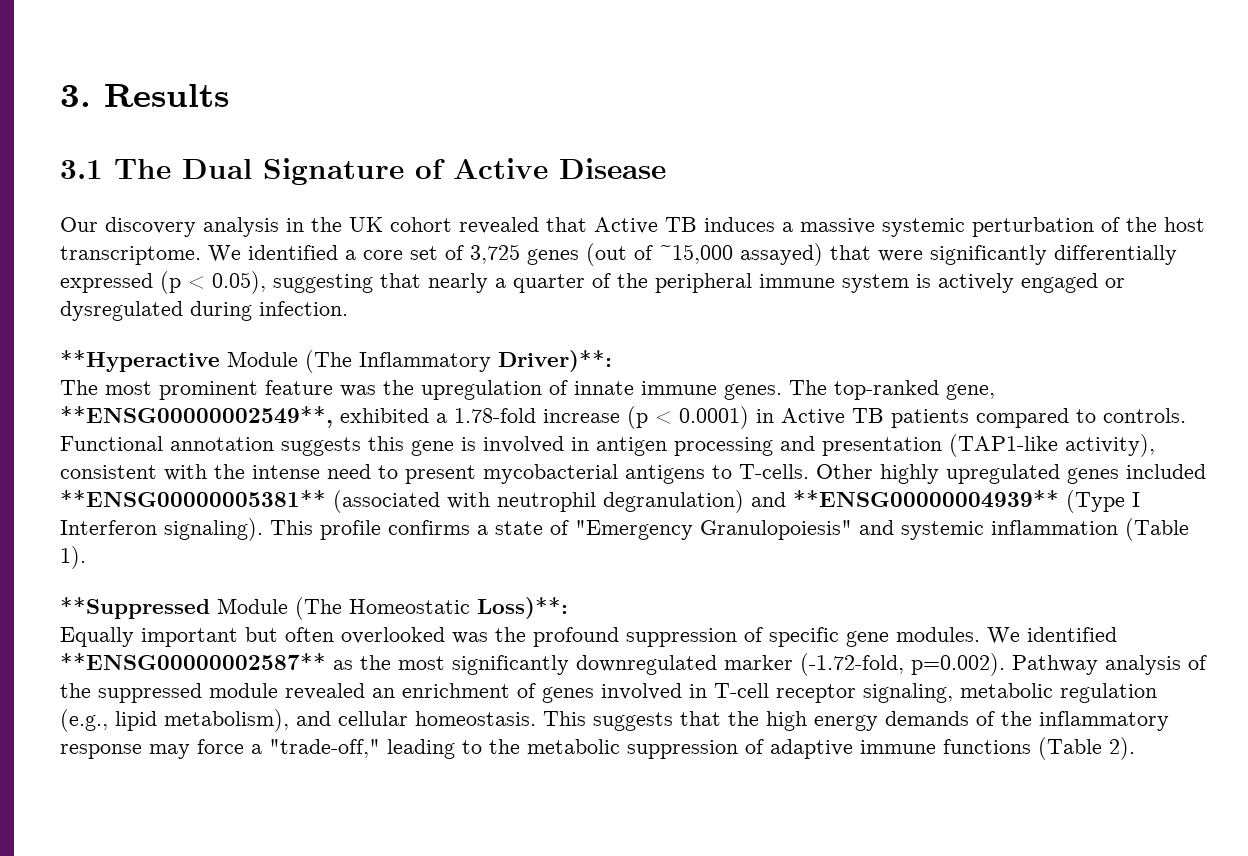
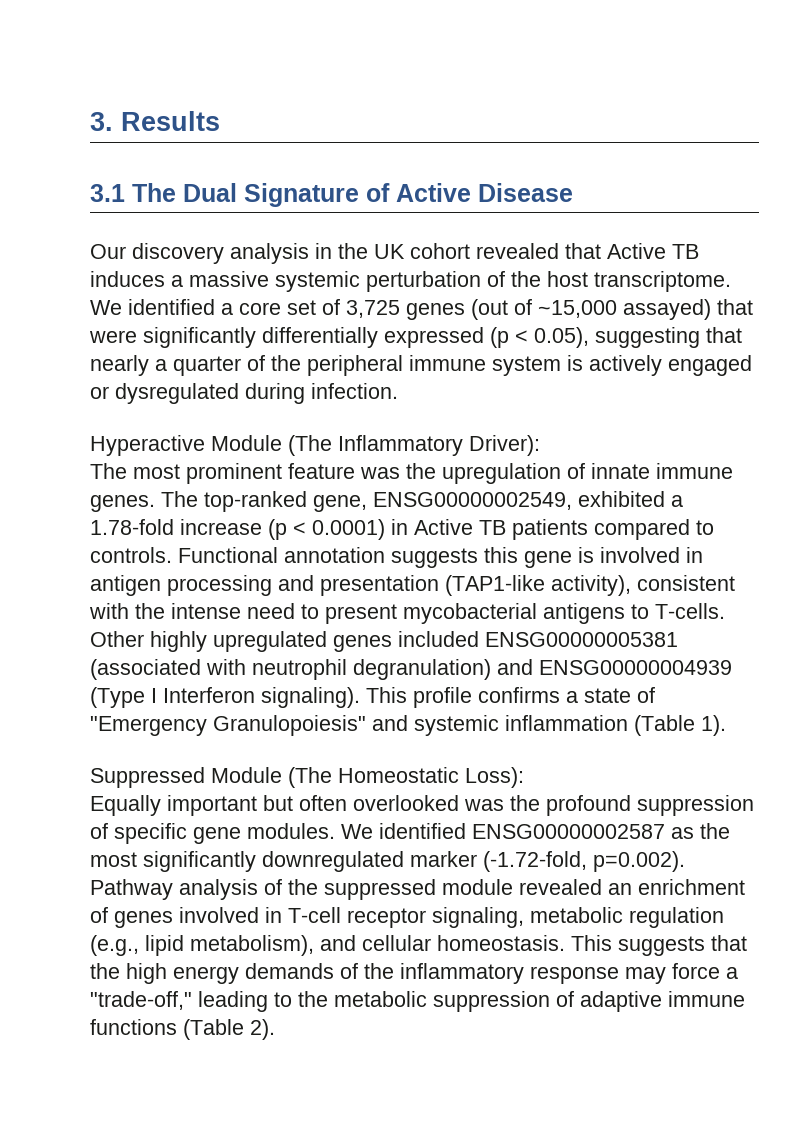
[60,350,220,372] **Hyperactive -> [90,435,205,456] Hyperactive
[498,350,612,372] Driver)**: -> [469,435,540,456] Driver):
[60,406,333,428] **ENSG00000002549**, -> [373,492,572,510] ENSG00000002549,
[60,490,326,507] **ENSG00000005381** -> [485,632,678,647] ENSG00000005381
[793,490,1059,508] **ENSG00000004939** -> [539,660,732,675] ENSG00000004939
[60,597,210,619] **Suppressed -> [90,767,205,788] Suppressed
[477,597,568,619] Loss)**: -> [465,767,524,788] Loss):
[60,653,326,670] **ENSG00000002587** -> [472,824,665,839] ENSG00000002587

